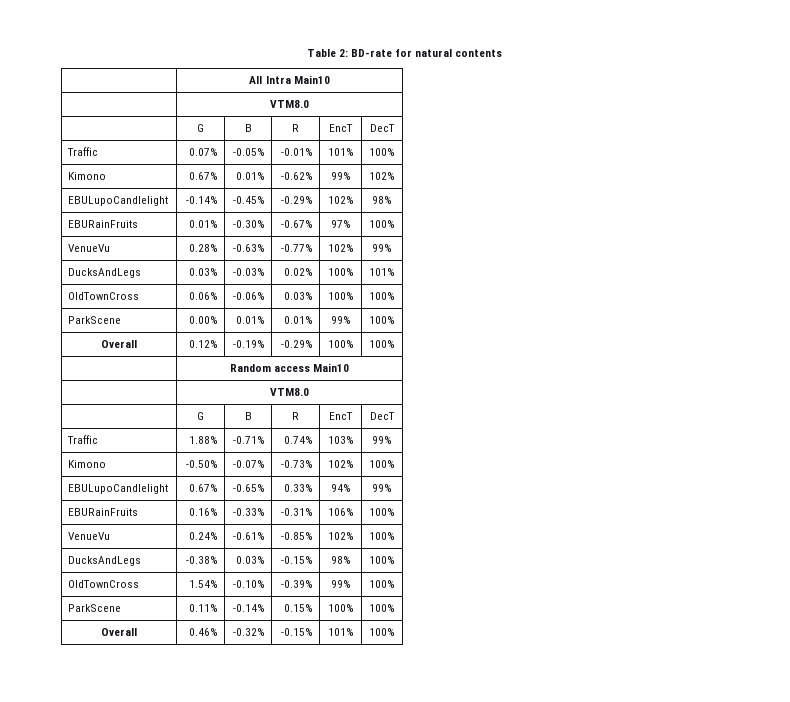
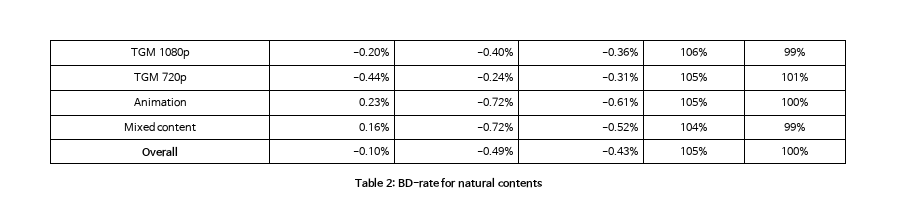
(306, 53) none -> [131,48,190,59] [352,47,390,57] [476,47,514,57] [601,47,639,57] [680,47,708,57] [784,47,806,57] [134,72,187,84] [352,72,390,82] [476,72,514,82] [601,72,639,82] [680,72,708,82] [781,72,809,82] [133,98,187,107] [358,97,390,107] [476,97,514,107] [601,97,639,107] [680,97,708,107] [781,97,809,107] [123,122,197,132] [358,122,390,132] [476,122,514,132] [601,122,639,132] [680,122,708,132] [784,122,806,132] [142,146,178,157] [352,146,390,156] [476,146,514,156] [601,146,639,156] [680,146,708,156] [781,146,809,156] TGM 1080p | -0.20% | -0.40% | -0.36% | 106% | 99% // TGM 720p | -0.44% | -0.24% | -0.31% | 105% | 101% // Animation | 0.23% | -0.72% | -0.61% | 105% | 100% // Mixed content | 0.16% | -0.72% | -0.52% | 104% | 99% // Overall | -0.10% | -0.49% | -0.43% | 105% | 100% //
[249,75,330,84] [270,100,309,108] [197,124,204,132] [244,124,252,132] [292,124,299,132] [329,124,353,132] [370,124,395,132] [67,147,99,156] [188,148,218,156] [232,148,265,156] [280,148,313,156] [327,148,354,156] [369,148,395,156] [68,172,107,180] [188,172,218,180] [235,172,265,180] [280,172,313,180] [330,172,351,180] [369,172,395,180] [68,196,169,206] [185,196,218,204] [232,196,265,204] [280,196,313,204] [327,196,354,204] [372,196,392,204] [68,220,139,228] [188,220,218,228] [232,220,265,228] [280,220,313,228] [330,220,351,228] [369,220,395,228] [68,244,111,252] [188,244,218,252] [232,244,265,252] [280,244,313,252] [327,244,354,252] [372,244,392,252] [68,268,142,278] [188,268,218,276] [232,268,265,276] [283,268,313,276] [327,268,354,276] [369,268,395,276] [68,292,140,300] [188,292,218,300] [232,292,265,300] [283,292,313,300] [327,292,354,300] [369,292,395,300] [68,316,122,324] [188,316,218,324] [235,316,265,324] [283,316,313,324] [330,316,351,324] [369,316,395,324] [101,340,137,348] [188,340,218,348] [232,340,265,348] [280,340,313,348] [327,340,354,348] [369,340,395,348] [229,363,350,372] [270,388,309,396] [197,412,204,420] [244,412,252,420] [292,412,299,420] [329,412,353,420] [370,412,395,420] [67,435,99,444] [188,436,218,444] [232,436,265,444] [283,436,313,444] [327,436,354,444] [372,436,392,444] [68,460,107,468] [185,460,218,468] [232,460,265,468] [280,460,313,468] [327,460,354,468] [369,460,395,468] [68,484,169,494] [188,484,218,492] [232,484,265,492] [283,484,313,492] [330,484,351,492] [372,484,392,492] [68,508,139,516] [188,508,218,516] [232,508,265,516] [280,508,313,516] [327,508,354,516] [369,508,395,516] [68,532,111,540] [188,532,218,540] [232,532,265,540] [280,532,313,540] [327,532,354,540] [369,532,395,540] [68,556,142,566] [185,556,218,564] [235,556,265,564] [280,556,313,564] [330,556,351,564] [369,556,395,564] [68,580,140,588] [188,580,218,588] [232,580,265,588] [280,580,313,588] [330,580,351,588] [369,580,395,588] [68,604,122,612] [188,604,218,612] [232,604,265,612] [283,604,313,612] [327,604,354,612] [369,604,395,612] [101,628,137,636] [188,628,218,636] [232,628,265,636] [280,628,313,636] [327,628,354,636] [369,628,395,636] // | All Intra Main10 // | VTM8.0 // | G | B | R | EncT | DecT // Traffic | 0.07% | -0.05% | -0.01% | 101% | 100% // Kimono | 0.67% | 0.01% | -0.62% | 99% | 102% // EBULupoCandlelight | -0.14% | -0.45% | -0.29% | 102% | 98% // EBURainFruits | 0.01% | -0.30% | -0.67% | 97% | 100% // VenueVu | 0.28% | -0.63% | -0.77% | 102% | 99% // DucksAndLegs | 0.03% | -0.03% | 0.02% | 100% | 101% // OldTownCross | 0.06% | -0.06% | 0.03% | 100% | 100% // ParkScene | 0.00% | 0.01% | 0.01% | 99% | 100% // Overall | 0.12% | -0.19% | -0.29% | 100% | 100% // | Random access Main10 // | VTM8.0 // | G | B | R | EncT | DecT // Traffic | 1.88% | -0.71% | 0.74% | 103% | 99% // Kimono | -0.50% | -0.07% | -0.73% | 102% | 100% // EBULupoCandlelight | 0.67% | -0.65% | 0.33% | 94% | 99% // EBURainFruits | 0.16% | -0.33% | -0.31% | 106% | 100% // VenueVu | 0.24% | -0.61% | -0.85% | 102% | 100% // DucksAndLegs | -0.38% | 0.03% | -0.15% | 98% | 100% // OldTownCross | 1.54% | -0.10% | -0.39% | 99% | 100% // ParkScene | 0.11% | -0.14% | 0.15% | 100% | 100% // Overall | 0.46% | -0.32% | -0.15% | 101% | 100% -> (544, 184) none

